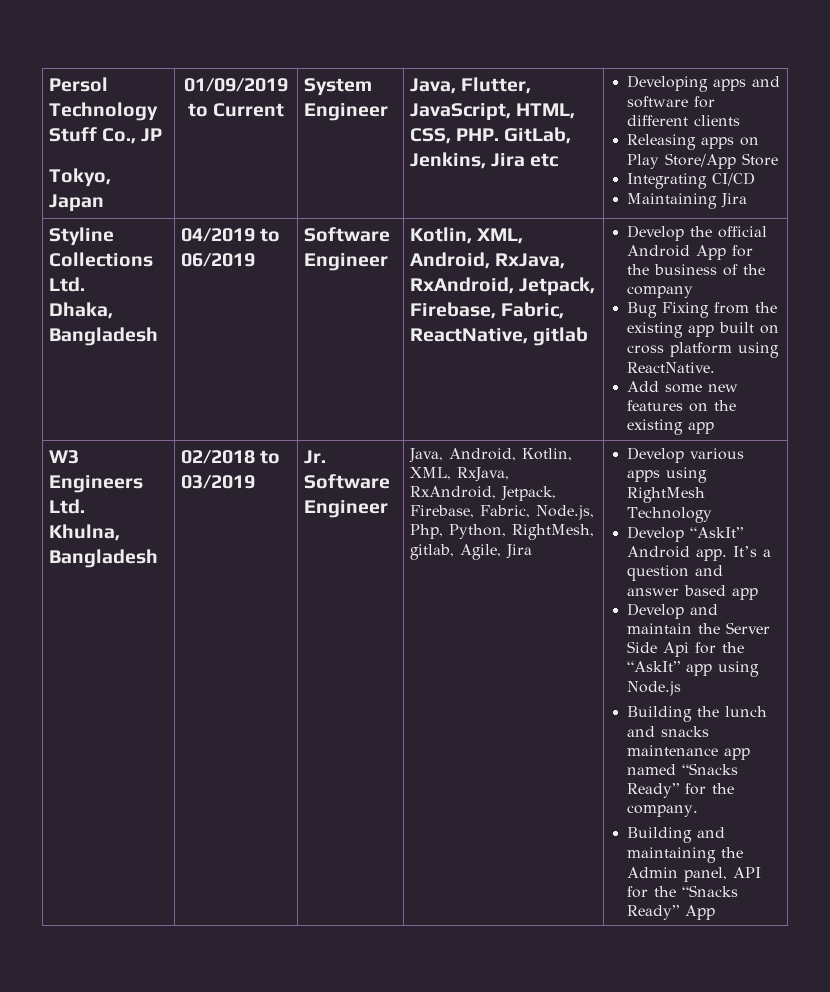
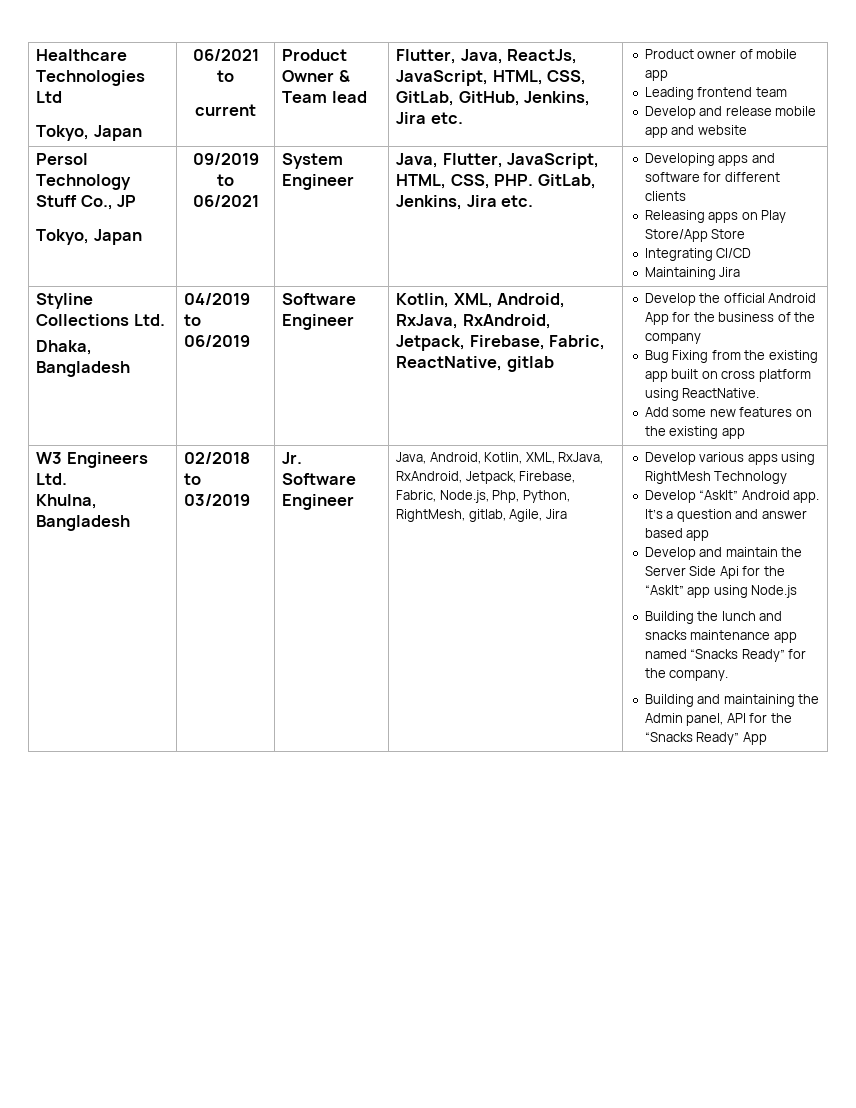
(48, 84) none -> [36,49,128,61] [36,70,146,86] [36,91,63,103] [36,125,142,141] [192,49,259,61] [217,70,234,82] [195,104,256,116] [282,49,348,61] [282,70,350,82] [282,91,367,103] [396,49,578,64] [396,70,587,86] [396,91,591,106] [396,112,463,124] [644,49,798,59] [644,70,668,81] [644,87,787,100] [644,106,817,119] [644,125,747,138] Healthcare Technologies Ltd // Tokyo, Japan | 06/2021 to // current | Product Owner & Team lead | Flutter, Java, ReactJs, JavaScript, HTML, CSS, GitLab, GitHub, Jenkins, Jira etc. | Product owner of mobile app // Leading frontend team // Develop and release mobile app and website //
[183,78,288,92] [187,103,285,117] 01/09/2019 to Current -> [192,153,259,165] [217,174,234,186] [192,195,259,207] 09/2019 to 06/2021
[530,153,560,167] etc -> [501,195,534,207] etc.

